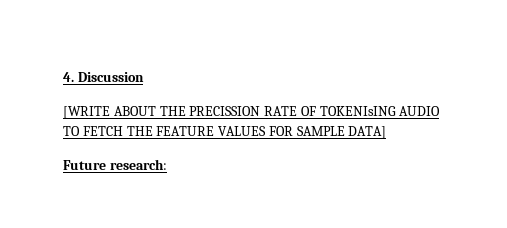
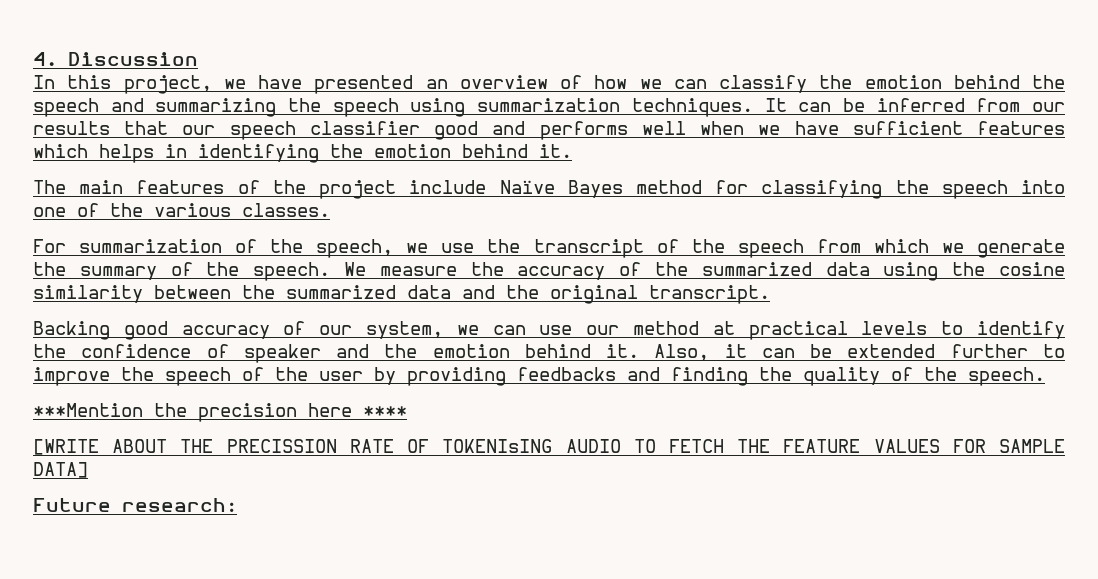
(144, 77) none -> [33,75,1065,94] [33,98,1066,117] [33,121,1066,140] [33,144,572,163] [33,180,1065,199] [33,203,330,217] [33,239,1066,258] [33,262,1065,281] [33,285,770,304] [33,321,1065,340] [33,344,1065,363] [33,367,1045,386] [33,403,407,422] // In this project, we have presented an overview of how we can classify the emotion behind the speech and summarizing the speech using summarization techniques. It can be inferred from our results that our speech classifier good and performs well when we have sufficient features which helps in identifying the emotion behind it. // The main features of the project include Naïve Bayes method for classifying the speech into one of the various classes. // For summarization of the speech, we use the transcript of the speech from which we generate the summary of the speech. We measure the accuracy of the summarized data using the cosine similarity between the summarized data and the original transcript. // Backing good accuracy of our system, we can use our method at practical levels to identify the confidence of speaker and the emotion behind it. Also, it can be extended further to improve the speech of the user by providing feedbacks and finding the quality of the speech. // ***Mention the precision here ****

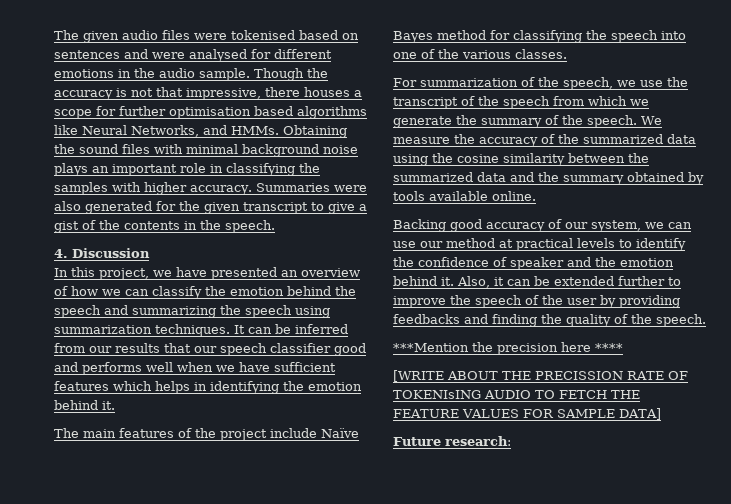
(33, 59) none -> [54,30,359,43] [54,49,332,62] [54,68,328,81] [54,87,362,100] [54,106,367,119] [54,125,347,138] [54,144,358,157] [54,163,320,176] [54,182,367,195] [54,201,367,214] [54,220,275,233] The given audio files were tokenised based on sentences and were analysed for different emotions in the audio sample. Though the accuracy is not that impressive, there houses a scope for further optimisation based algorithms like Neural Networks, and HMMs. Obtaining the sound files with minimal background noise plays an important role in classifying the samples with higher accuracy. Summaries were also generated for the given transcript to give a gist of the contents in the speech. //
[550,285,770,304] original transcript. -> [563,172,704,185] [393,191,536,201] summary obtained by tools available online.

